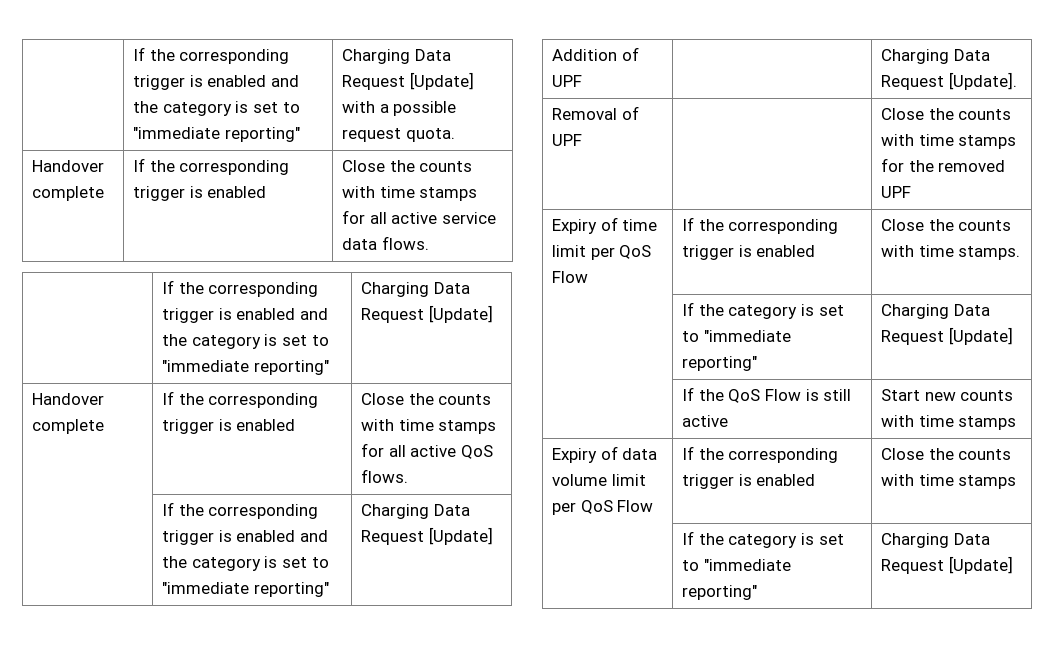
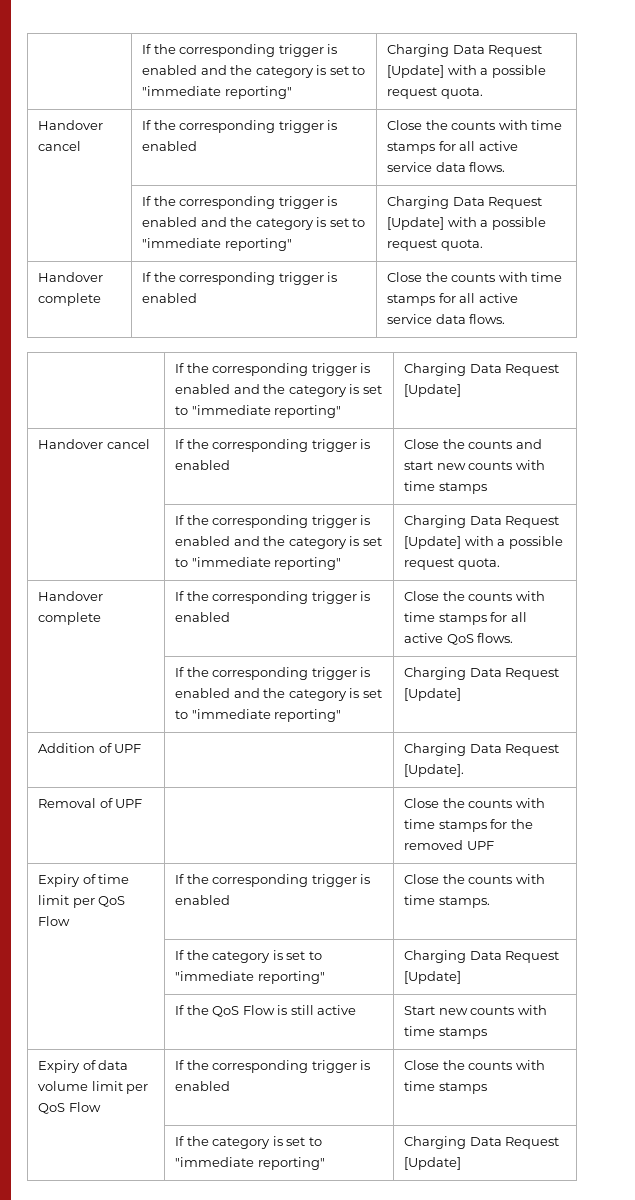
(455, 135) none -> [38,120,104,130] [38,141,82,151] [142,120,338,133] [142,141,198,151] [387,120,563,130] [387,141,518,154] [387,162,506,172] [142,196,338,209] [142,217,366,230] [142,238,292,251] [387,196,543,209] [387,217,546,230] [387,239,483,251] // Handover cancel | If the corresponding trigger is enabled | Close the counts with time stamps for all active service data flows. // | If the corresponding trigger is enabled and the category is set to "immediate reporting" | Charging Data Request [Update] with a possible request quota.
(493, 314) none -> [38,439,150,449] [175,439,371,452] [175,460,231,470] [404,439,542,449] [404,460,545,470] [404,481,487,494] [175,515,371,528] [175,536,382,549] [175,557,342,570] [404,515,560,528] [404,536,563,549] [404,558,500,570] // Handover cancel | If the corresponding trigger is enabled | Close the counts and start new counts with time stamps // | If the corresponding trigger is enabled and the category is set to "immediate reporting" | Charging Data Request [Update] with a possible request quota.

